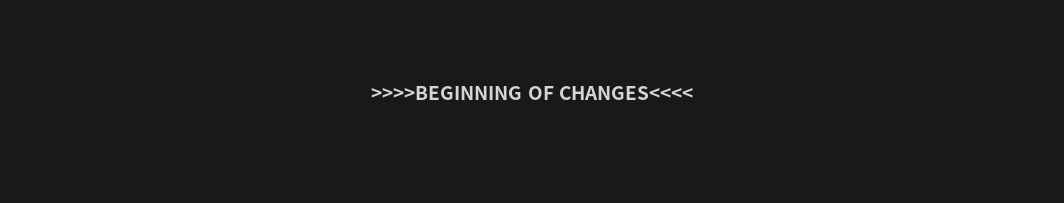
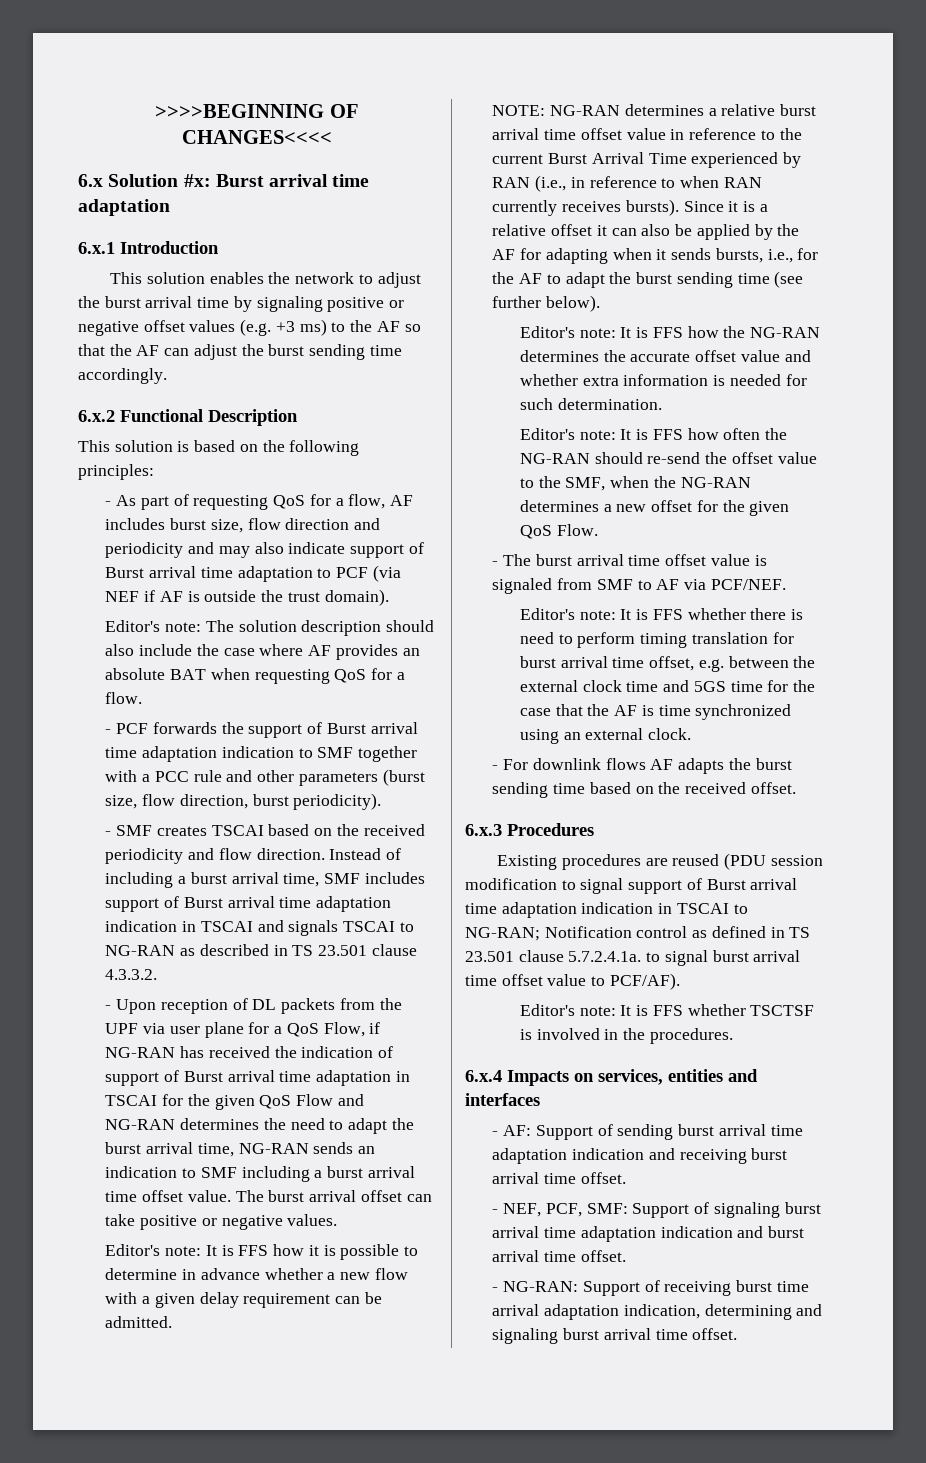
(693, 93) none -> [78,174,370,187] [78,199,170,216] [78,241,219,254] [110,272,421,288] [78,296,405,312] [78,319,421,336] [78,344,402,360] [78,368,167,384] [78,409,298,426] [78,440,360,456] [78,464,154,480] [105,494,413,510] [105,518,381,533] [105,542,424,558] [105,565,401,582] [105,589,389,606] [105,620,435,636] [105,644,420,660] [105,668,405,684] [105,692,143,704] [105,722,418,738] [105,746,418,762] [105,769,425,786] [105,793,382,810] [105,824,425,836] [105,848,402,864] [105,872,425,888] [105,896,392,912] [105,920,414,936] [105,944,417,956] [105,969,158,980] [105,998,402,1014] [105,1022,381,1038] [105,1046,394,1058] [105,1070,410,1086] [105,1094,364,1110] [105,1118,414,1134] [105,1142,376,1157] [105,1166,415,1182] [105,1190,432,1202] [105,1214,338,1230] [105,1244,418,1260] [105,1268,408,1280] [105,1292,382,1308] [105,1316,173,1328] [492,104,817,116] [492,128,802,140] [492,152,802,168] [492,175,762,192] [492,199,768,216] [492,224,800,240] [492,248,819,264] [492,271,804,288] [492,295,601,312] [519,326,820,338] [519,350,811,362] [519,374,807,386] [519,398,662,410] [519,428,787,440] [519,452,817,464] [519,476,751,491] [519,500,790,516] [519,524,598,539] [492,554,767,566] [492,578,786,594] [519,608,803,620] [519,632,794,648] [519,656,816,672] [519,680,815,692] [519,704,792,720] [519,728,692,744] [492,758,792,774] [492,782,796,798] [465,823,594,836] [497,853,823,870] [465,878,798,894] [465,902,748,918] [465,926,811,941] [465,950,801,966] [465,973,680,990] [519,1004,815,1016] [519,1028,733,1044] [465,1069,758,1086] [465,1093,540,1106] [492,1124,803,1140] [492,1148,788,1164] [492,1172,626,1184] [492,1202,821,1218] [492,1226,805,1242] [492,1250,626,1262] [492,1280,809,1296] [492,1304,823,1320] [492,1328,738,1344] // 6.x Solution #x: Burst arrival time adaptation // 6.x.1 Introduction // This solution enables the network to adjust the burst arrival time by signaling positive or negative offset values (e.g. +3 ms) to the AF so that the AF can adjust the burst sending time accordingly. // 6.x.2 Functional Description // This solution is based on the following principles: // - As part of requesting QoS for a flow, AF includes burst size, flow direction and periodicity and may also indicate support of Burst arrival time adaptation to PCF (via NEF if AF is outside the trust domain). // Editor's note: The solution description should also include the case where AF provides an absolute BAT when requesting QoS for a flow. // - PCF forwards the support of Burst arrival time adaptation indication to SMF together with a PCC rule and other parameters (burst size, flow direction, burst periodicity). // - SMF creates TSCAI based on the received periodicity and flow direction. Instead of including a burst arrival time, SMF includes support of Burst arrival time adaptation indication in TSCAI and signals TSCAI to NG-RAN as described in TS 23.501 clause 4.3.3.2. // - Upon reception of DL packets from the UPF via user plane for a QoS Flow, if NG-RAN has received the indication of support of Burst arrival time adaptation in TSCAI for the given QoS Flow and NG-RAN determines the need to adapt the burst arrival time, NG-RAN sends an indication to SMF including a burst arrival time offset value. The burst arrival offset can take positive or negative values. // Editor's note: It is FFS how it is possible to determine in advance whether a new flow with a given delay requirement can be admitted. // NOTE: NG-RAN determines a relative burst arrival time offset value in reference to the current Burst Arrival Time experienced by RAN (i.e., in reference to when RAN currently receives bursts). Since it is a relative offset it can also be applied by the AF for adapting when it sends bursts, i.e., for the AF to adapt the burst sending time (see further below). // Editor's note: It is FFS how the NG-RAN determines the accurate offset value and whether extra information is needed for such determination. // Editor's note: It is FFS how often the NG-RAN should re-send the offset value to the SMF, when the NG-RAN determines a new offset for the given QoS Flow. // - The burst arrival time offset value is signaled from SMF to AF via PCF/NEF. // Editor's note: It is FFS whether there is need to perform timing translation for burst arrival time offset, e.g. between the external clock time and 5GS time for the case that the AF is time synchronized using an external clock. // - For downlink flows AF adapts the burst sending time based on the received offset. // 6.x.3 Procedures // Existing procedures are reused (PDU session modification to signal support of Burst arrival time adaptation indication in TSCAI to NG-RAN; Notification control as defined in TS 23.501 clause 5.7.2.4.1a. to signal burst arrival time offset value to PCF/AF). // Editor's note: It is FFS whether TSCTSF is involved in the procedures. // 6.x.4 Impacts on services, entities and interfaces // - AF: Support of sending burst arrival time adaptation indication and receiving burst arrival time offset. // - NEF, PCF, SMF: Support of signaling burst arrival time adaptation indication and burst arrival time offset. // - NG-RAN: Support of receiving burst time arrival adaptation indication, determining and signaling burst arrival time offset.

